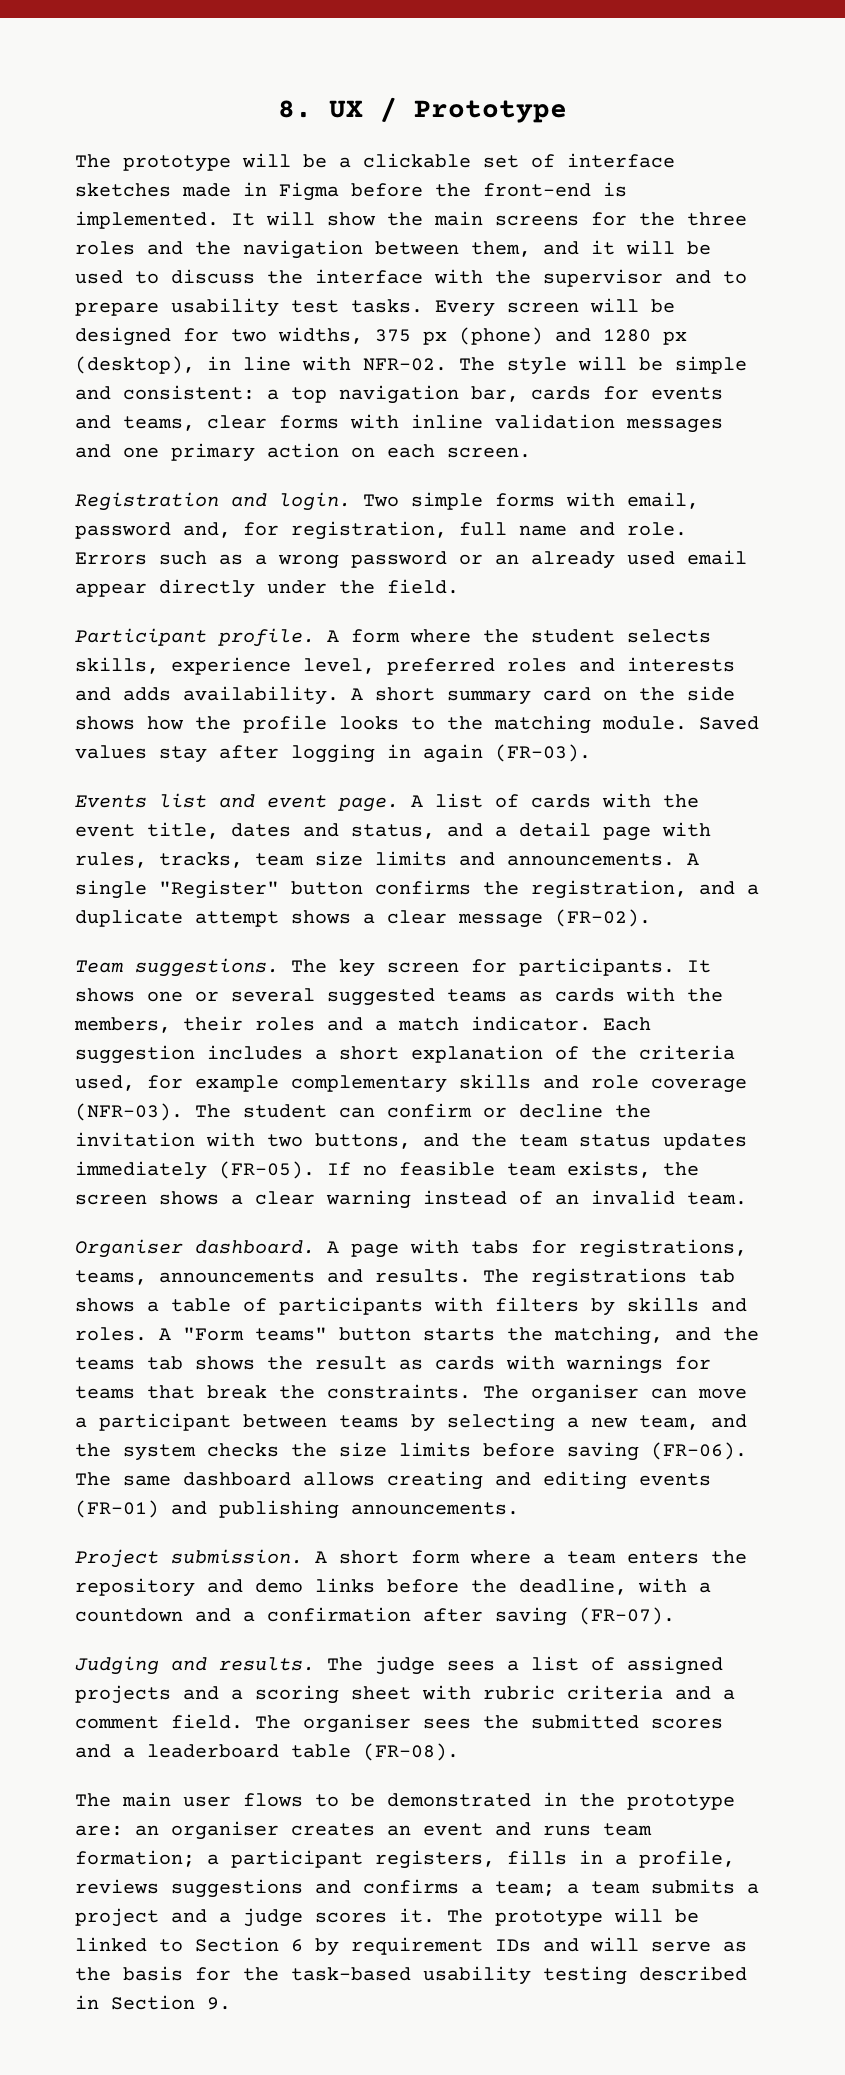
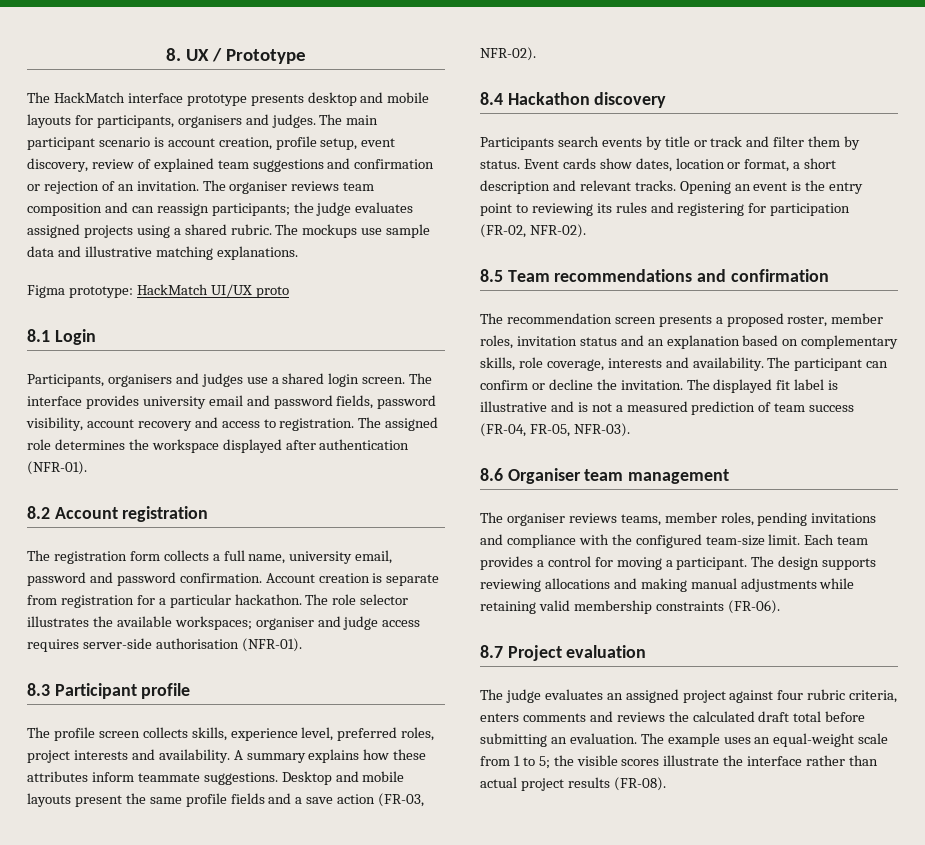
[123,153,675,172] [75,182,627,201] [75,211,747,229] [75,240,711,259] [75,269,747,287] [75,298,675,317] [75,327,687,346] [75,356,747,375] [75,385,723,404] [75,414,723,433] [75,443,531,462] [75,492,699,511] [75,521,687,540] [75,550,747,569] [75,579,459,598] [75,628,711,647] prototype will be a clickable set of interface sketches made in Figma before the front-end is implemented. It will show the main screens for the three roles and the navigation between them, and it will be used to discuss the interface with the supervisor and to prepare usability test tasks. Every screen will be designed for two widths, 375 px (phone) and 1280 px (desktop), in line with NFR-02. The style will be simple and consistent: a top navigation bar, cards for events and teams, clear forms with inline validation messages and one primary action on each screen. // Registration and login. Two simple forms with email, password and, for registration, full name and role. Errors such as a wrong password or an already used email appear directly under the field. // Participant profile. A form where the student selects -> [53,92,430,106] [27,114,379,128] [27,136,396,150] [27,158,435,172] [27,180,375,194] [27,202,414,216] [27,224,431,238] [27,246,298,260] [27,284,289,298] [27,329,96,345] [27,373,433,387] [27,395,437,409] [26,417,439,431] [27,439,410,453] [27,461,87,475] [27,506,209,522] [27,550,393,564] [27,572,440,586] [27,594,409,608] [27,616,421,630] [27,638,302,652] [27,683,191,699] [27,727,188,741] HackMatch interface prototype presents desktop and mobile layouts for participants, organisers and judges. The main participant scenario is account creation, profile setup, event discovery, review of explained team suggestions and confirmation or rejection of an invitation. The organiser reviews team composition and can reassign participants; the judge evaluates assigned projects using a shared rubric. The mockups use sample data and illustrative matching explanations. // Figma prototype: HackMatch UI/UX proto // 8.1 Login // Participants, organisers and judges use a shared login screen. The interface provides university email and password fields, password visibility, account recovery and access to registration. The assigned role determines the workspace displayed after authentication (NFR-01). // 8.2 Account registration // The registration form collects a full name, university email, password and password confirmation. Account creation is separate from registration for a particular hackathon. The role selector illustrates the available workspaces; organiser and judge access requires server-side authorisation (NFR-01). // 8.3 Participant profile // The profile screen collects
[507,657,735,672] [75,687,171,701] roles and interests and adds -> [401,727,435,741] [27,749,155,763] roles, project interests and
[375,686,735,705] [75,715,759,734] [75,744,591,763] [75,793,699,812] [75,822,711,841] [75,851,699,868] [75,880,759,899] [75,909,651,928] [75,958,711,977] [75,987,723,1006] [74,1016,651,1033] [75,1045,735,1064] [75,1074,747,1093] [75,1103,327,1121] short summary card on the side shows how the profile looks to the matching module. Saved values stay after logging in again (FR-03). // Events list and event page. A list of cards with the event title, dates and status, and a detail page with rules, tracks, team size limits and announcements. A single "Register" button confirms the registration, and a duplicate attempt shows a clear message (FR-02). // Team suggestions. The key screen for participants. It shows one or several suggested teams as cards with the members, their roles and a match indicator. Each suggestion includes a short explanation of the criteria used, for example complementary skills and role coverage (NFR-03). The student -> [246,749,427,763] [27,771,405,785] [27,793,425,807] [480,47,536,61] [480,92,667,108] [480,136,861,150] [480,158,837,172] [480,180,864,194] [480,202,851,216] [480,224,586,238] [480,269,829,282] [480,313,884,327] [480,335,899,349] [480,357,863,371] summary explains how these attributes inform teammate suggestions. Desktop and mobile layouts present the same profile fields and a save action (FR-03, NFR-02). // 8.4 Hackathon discovery // Participants search events by title or track and filter them by status. Event cards show dates, location or format, a short description and relevant tracks. Opening an event is the entry point to reviewing its rules and registering for participation (FR-02, NFR-02). // 8.5 Team recommendations and confirmation // The recommendation screen presents a proposed roster, member roles, invitation status and an explanation based on complementary skills, role coverage, interests and availability. The participant
[75,1132,747,1150] [75,1161,699,1180] [75,1190,747,1209] [75,1239,747,1258] [75,1268,735,1287] [75,1297,747,1316] [75,1326,759,1345] [75,1355,711,1374] [75,1384,747,1403] [75,1413,747,1432] [75,1442,747,1461] [75,1471,711,1490] [75,1500,519,1519] [75,1549,747,1568] [75,1578,711,1597] [75,1607,675,1626] [75,1656,723,1675] [75,1685,735,1704] [75,1714,723,1733] [75,1743,459,1761] [75,1792,735,1811] [75,1821,652,1840] [75,1850,735,1869] [75,1879,759,1898] [75,1908,699,1927] [75,1937,747,1956] [75,1966,747,1985] [75,1995,231,2010] invitation with two buttons, and the team status updates immediately (FR-05). If no feasible team exists, the screen shows a clear warning instead of an invalid team. // Organiser dashboard. A page with tabs for registrations, teams, announcements and results. The registrations tab shows a table of participants with filters by skills and roles. A "Form teams" button starts the matching, and the teams tab shows the result as cards with warnings for teams that break the constraints. The organiser can move a participant between teams by selecting a new team, and the system checks the size limits before saving (FR-06). The same dashboard allows creating and editing events (FR-01) and publishing announcements. // Project submission. A short form where a team enters the repository and demo links before the deadline, with a countdown and a confirmation after saving (FR-07). // Judging and results. The judge sees a list of assigned projects and a scoring sheet with rubric criteria and a comment field. The organiser sees the submitted scores and a leaderboard table (FR-08). // The main user flows to be demonstrated in the prototype are: an organiser creates an event and runs team formation; a participant registers, fills in a profile, reviews suggestions and confirms a team; a team submits a project and a judge scores it. The prototype will be linked to Section 6 by requirement IDs and will serve as the basis for the task-based usability testing described in Section 9. -> [620,379,839,393] [480,401,855,415] [480,423,630,437] [480,468,730,484] [480,512,877,526] [480,534,869,548] [480,556,877,570] [480,578,855,592] [480,600,780,614] [480,645,647,661] [480,689,898,703] [480,711,866,722] [480,733,889,747] [480,755,879,769] [480,777,666,791] invitation. The displayed fit label is illustrative and is not a measured prediction of team success (FR-04, FR-05, NFR-03). // 8.6 Organiser team management // The organiser reviews teams, member roles, pending invitations and compliance with the configured team-size limit. Each team provides a control for moving a participant. The design supports reviewing allocations and making manual adjustments while retaining valid membership constraints (FR-06). // 8.7 Project evaluation // The judge evaluates an assigned project against four rubric criteria, enters comments and reviews the calculated draft total before submitting an evaluation. The example uses an equal-weight scale from 1 to 5; the visible scores illustrate the interface rather than actual project results (FR-08).

